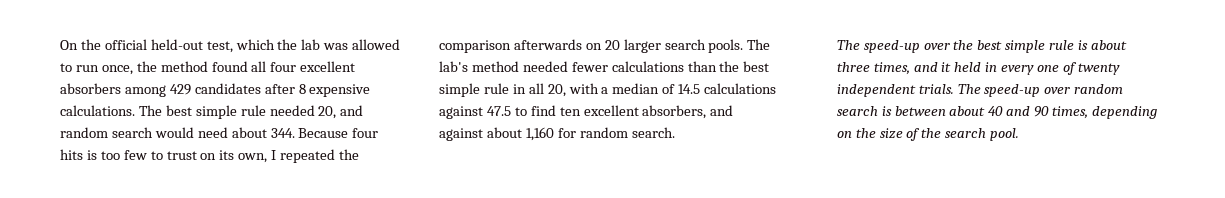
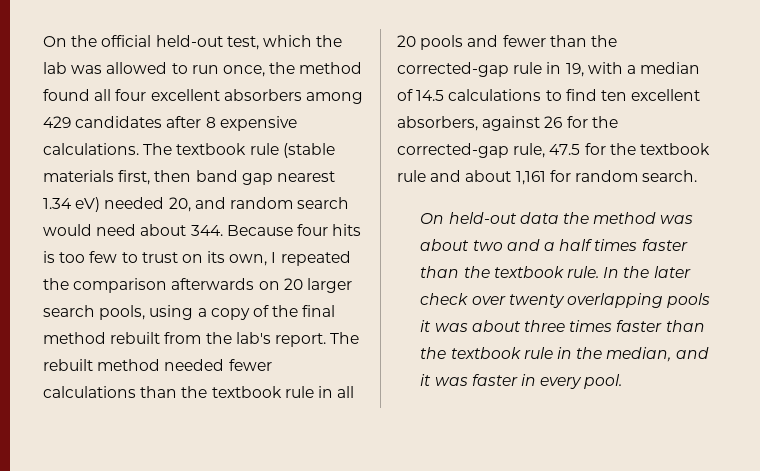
[165,105,266,119] best simple rule -> [176,143,335,158] [43,170,335,185] [43,197,101,212] textbook rule (stable materials first, then band gap nearest 1.34 eV)
[708,39,771,53] [439,61,468,72] pools. The lab's -> [99,305,336,320] [43,332,360,347] [43,359,93,371] pools, using a copy of the final method rebuilt from the lab's report. The rebuilt
[743,61,770,72] [439,83,480,97] best simple -> [211,386,282,398] textbook
[547,84,566,97] 20, -> [397,35,617,50] [397,62,584,77] 20 pools and fewer than the corrected-gap rule in 19,
[439,106,511,119] against 47.5 -> (542, 95) none
[710,105,734,116] [439,127,675,141] [836,40,1127,53] [836,62,1120,75] [836,84,1124,97] [836,106,1157,119] [836,128,987,141] and against about 1,160 for random search. // The speed-up over the best simple rule is about three times, and it held in every one of twenty independent trials. The speed-up over random search is between about 40 and 90 times, depending on the size of the search -> [482,116,618,131] [397,143,710,158] [397,170,698,185] [420,212,694,224] [420,239,688,251] [420,266,691,278] [420,293,711,308] [420,320,705,332] [420,347,709,362] [420,374,583,389] against 26 for the corrected-gap rule, 47.5 for the textbook rule and about 1,161 for random search. // On held-out data the method was about two and a half times faster than the textbook rule. In the later check over twenty overlapping pools it was about three times faster than the textbook rule in the median, and it was faster in every

